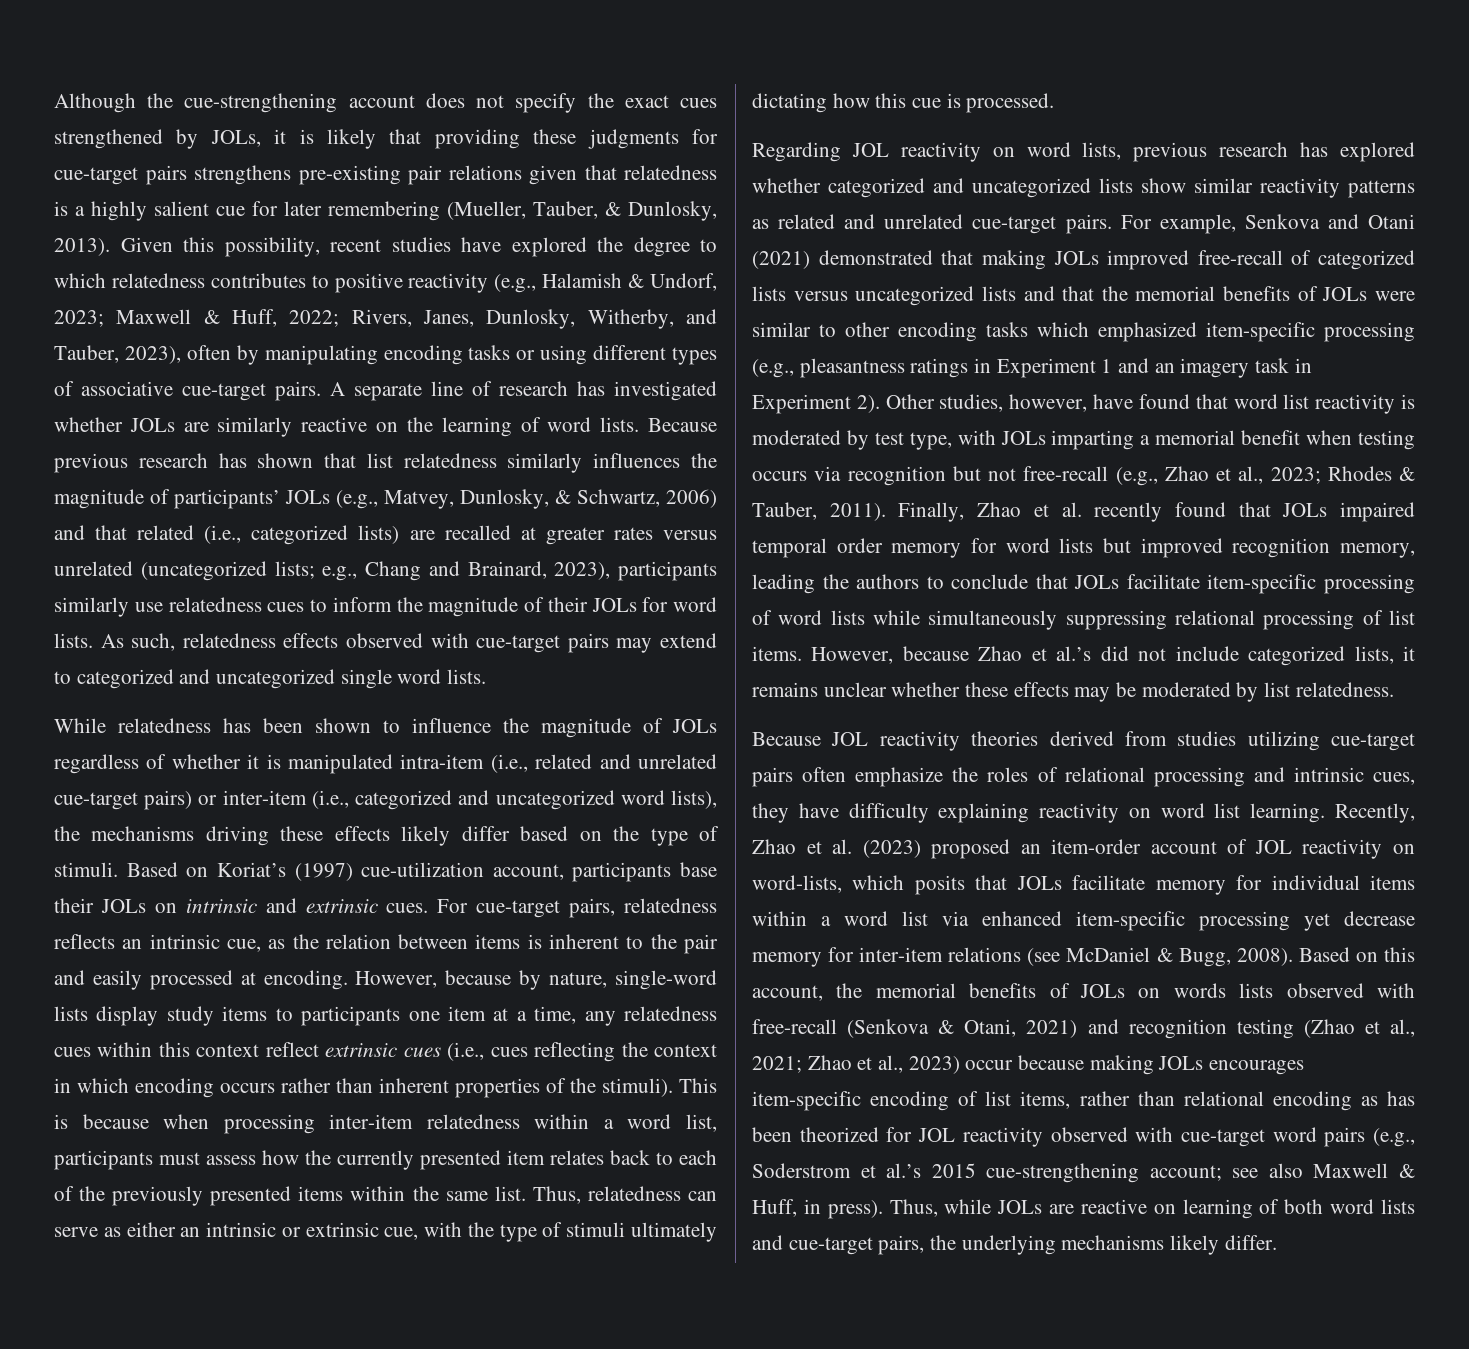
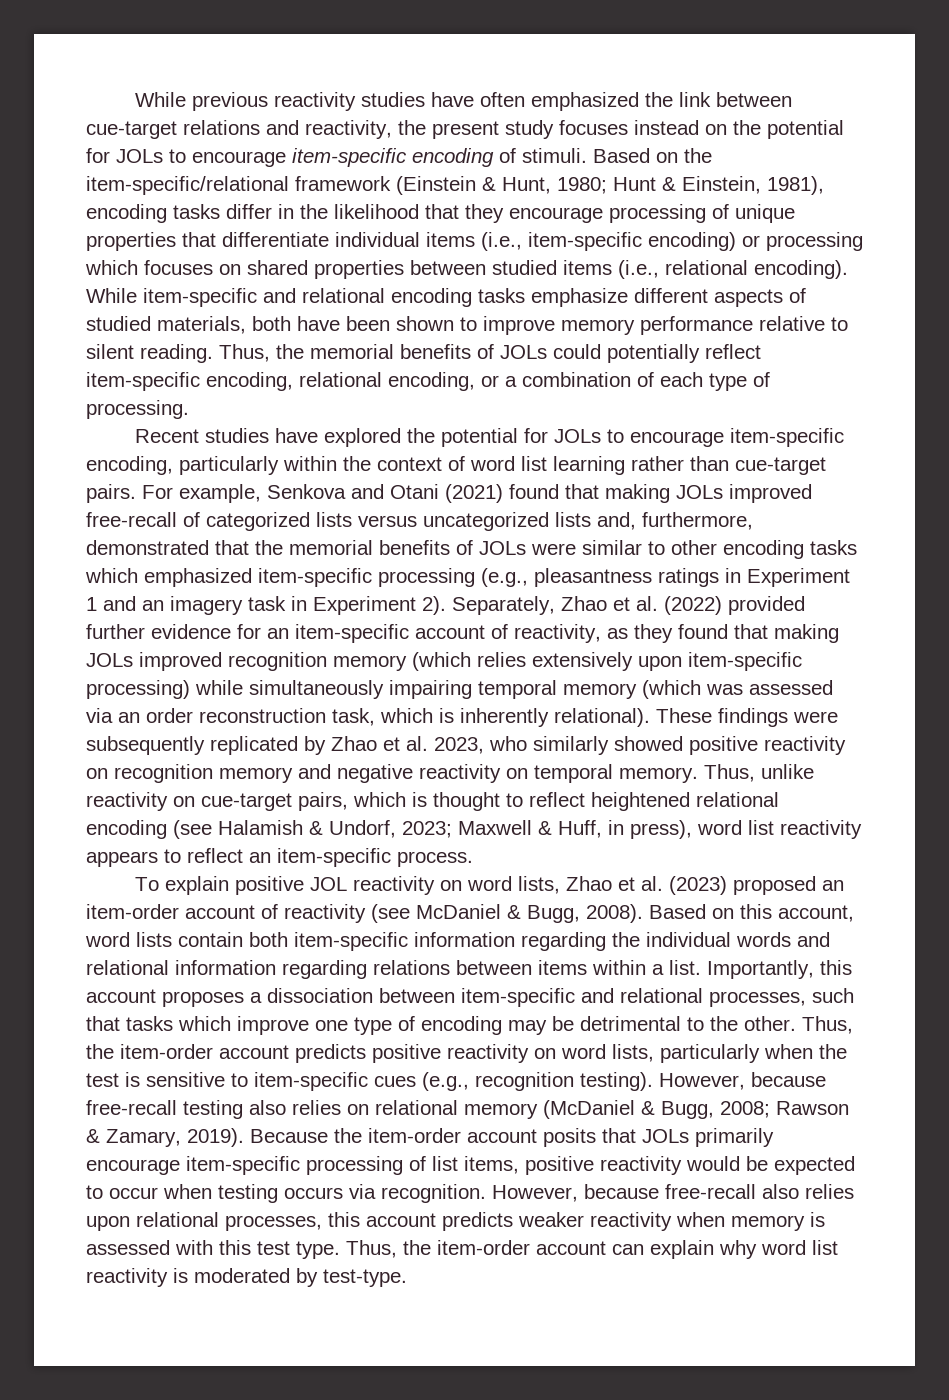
[54,93,717,113] [54,129,718,149] [54,165,717,185] [54,201,717,221] [54,237,717,257] [54,273,718,293] [54,309,717,329] [54,345,717,365] [54,381,717,401] [54,417,717,437] [54,453,717,473] [54,489,717,509] [54,525,717,545] [54,561,717,581] [54,597,717,617] [54,633,718,653] [54,669,487,689] [54,718,717,738] [54,754,717,774] [54,790,717,810] [54,826,719,846] [54,862,717,882] [54,898,717,918] [54,934,718,954] [54,970,718,990] [54,1006,717,1026] [54,1042,717,1062] [54,1078,717,1098] [54,1114,717,1134] [54,1150,717,1170] [54,1186,717,1206] [54,1222,717,1242] [752,93,1055,113] [752,142,1415,162] [752,178,1415,198] [752,214,964,229] Although the cue-strengthening account does not specify the exact cues strengthened by JOLs, it is likely that providing these judgments for cue-target pairs strengthens pre-existing pair relations given that relatedness is a highly salient cue for later remembering (Mueller, Tauber, & Dunlosky, 2013). Given this possibility, recent studies have explored the degree to which relatedness contributes to positive reactivity (e.g., Halamish & Undorf, 2023; Maxwell & Huff, 2022; Rivers, Janes, Dunlosky, Witherby, and Tauber, 2023), often by manipulating encoding tasks or using different types of associative cue-target pairs. A separate line of research has investigated whether JOLs are similarly reactive on the learning of word lists. Because previous research has shown that list relatedness similarly influences the magnitude of participants’ JOLs (e.g., Matvey, Dunlosky, & Schwartz, 2006) and that related (i.e., categorized lists) are recalled at greater rates versus unrelated (uncategorized lists; e.g., Chang and Brainard, 2023), participants similarly use relatedness cues to inform the magnitude of their JOLs for word lists. As such, relatedness effects observed with cue-target pairs may extend to categorized and uncategorized single word lists. // While relatedness has been shown to influence the magnitude of JOLs regardless of whether it is manipulated intra-item (i.e., related and unrelated cue-target pairs) or inter-item (i.e., categorized and uncategorized word lists), the mechanisms driving these effects likely differ based on the type of stimuli. Based on Koriat’s (1997) cue-utilization account, participants base their JOLs on intrinsic and extrinsic cues. For cue-target pairs, relatedness reflects an intrinsic cue, as the relation between items is inherent to the pair and easily processed at encoding. However, because by nature, single-word lists display study items to participants one item at a time, any relatedness cues within this context reflect extrinsic cues (i.e., cues reflecting the context in which encoding occurs rather than inherent properties of the stimuli). This is because when processing inter-item relatedness within a word list, participants must assess how the currently presented item relates back to each of the previously presented items within the same list. Thus, relatedness can serve as either an intrinsic or extrinsic cue, with the type of stimuli ultimately dictating how this cue is processed. // Regarding JOL reactivity on word lists, previous research has explored whether categorized and uncategorized lists show similar reactivity patterns as related and unrelated -> [134,92,792,111] [86,120,844,139] [86,148,712,167] [86,176,824,195] [86,204,795,223] [86,232,863,251] [85,260,848,279] [86,288,806,307] [86,316,848,335] [86,344,761,363] [86,372,770,391] [86,400,189,419] [134,428,844,447] [86,456,729,475] While previous reactivity studies have often emphasized the link between cue-target relations and reactivity, the present study focuses instead on the potential for JOLs to encourage item-specific encoding of stimuli. Based on the item-specific/relational framework (Einstein & Hunt, 1980; Hunt & Einstein, 1981), encoding tasks differ in the likelihood that they encourage processing of unique properties that differentiate individual items (i.e., item-specific encoding) or processing which focuses on shared properties between studied items (i.e., relational encoding). While item-specific and relational encoding tasks emphasize different aspects of studied materials, both have been shown to improve memory performance relative to silent reading. Thus, the memorial benefits of JOLs could potentially reflect item-specific encoding, relational encoding, or a combination of each type of processing. // Recent studies have explored the potential for JOLs to encourage item-specific encoding, particularly within the context of word list learning rather than
[818,250,933,265] demonstrated -> [509,484,559,499] found
[1023,286,1055,301] and -> [597,512,753,530] [86,540,209,555] and, furthermore, demonstrated
[885,394,1415,414] [752,430,1415,450] [752,466,1415,486] [752,502,1415,522] [752,538,1415,558] [752,574,1415,594] [752,610,1415,630] [752,646,1415,666] [752,682,1394,702] [752,731,1415,751] [752,767,1415,787] [752,803,1415,823] Other studies, however, have found that word list reactivity is moderated by test type, with JOLs imparting a memorial benefit when testing occurs via recognition but not free-recall (e.g., Zhao et al., 2023; Rhodes & Tauber, 2011). Finally, Zhao et al. recently found that JOLs impaired temporal order memory for word lists but improved recognition memory, leading the authors to conclude that JOLs facilitate item-specific processing of word lists while simultaneously suppressing relational processing of list items. However, because Zhao et al.’s did not include categorized lists, it remains unclear whether these effects may be moderated by list relatedness. // Because JOL reactivity theories derived from studies utilizing cue-target pairs often emphasize the roles of relational processing and intrinsic cues, they have difficulty explaining reactivity on word list learning. Recently, -> [452,596,805,615] [86,624,839,643] [86,652,802,671] [86,680,833,699] [86,708,838,727] [86,736,846,755] [86,764,814,783] [86,792,779,811] [86,820,862,839] [86,848,473,867] [134,876,560,895] Separately, Zhao et al. (2022) provided further evidence for an item-specific account of reactivity, as they found that making JOLs improved recognition memory (which relies extensively upon item-specific processing) while simultaneously impairing temporal memory (which was assessed via an order reconstruction task, which is inherently relational). These findings were subsequently replicated by Zhao et al. 2023, who similarly showed positive reactivity on recognition memory and negative reactivity on temporal memory. Thus, unlike reactivity on cue-target pairs, which is thought to reflect heightened relational encoding (see Halamish & Undorf, 2023; Maxwell & Huff, in press), word list reactivity appears to reflect an item-specific process. // To explain positive JOL reactivity on word lists,
[1254,839,1415,859] [752,875,1415,895] [752,911,1415,931] [752,947,1022,967] JOL reactivity on word-lists, which posits that JOLs facilitate memory for individual items within a word list via enhanced item-specific processing yet decrease memory for inter-item relations -> [284,904,366,923] reactivity
[836,983,1415,998] [752,1019,1415,1039] [752,1055,1305,1075] [752,1091,1415,1111] [752,1127,1415,1147] [752,1163,1415,1183] [752,1199,1415,1219] [752,1235,1277,1255] the memorial benefits of JOLs on words lists observed with free-recall (Senkova & Otani, 2021) and recognition testing (Zhao et al., 2021; Zhao et al., 2023) occur because making JOLs encourages item-specific encoding of list items, rather than relational encoding as has been theorized for JOL reactivity observed with cue-target word pairs (e.g., Soderstrom et al.’s 2015 cue-strengthening account; see also Maxwell & Huff, in press). Thus, while JOLs are reactive on learning of both word lists and cue-target pairs, the underlying mechanisms likely differ. -> [85,932,830,951] [86,960,852,979] [86,988,854,1007] [86,1016,853,1035] [86,1044,847,1063] [86,1072,826,1091] [86,1100,849,1119] [86,1128,774,1147] [86,1156,855,1175] [86,1184,854,1203] [86,1212,825,1231] [86,1240,838,1259] [86,1268,407,1287] word lists contain both item-specific information regarding the individual words and relational information regarding relations between items within a list. Importantly, this account proposes a dissociation between item-specific and relational processes, such that tasks which improve one type of encoding may be detrimental to the other. Thus, the item-order account predicts positive reactivity on word lists, particularly when the test is sensitive to item-specific cues (e.g., recognition testing). However, because free-recall testing also relies on relational memory (McDaniel & Bugg, 2008; Rawson & Zamary, 2019). Because the item-order account posits that JOLs primarily encourage item-specific processing of list items, positive reactivity would be expected to occur when testing occurs via recognition. However, because free-recall also relies upon relational processes, this account predicts weaker reactivity when memory is assessed with this test type. Thus, the item-order account can explain why word list reactivity is moderated by test-type.

